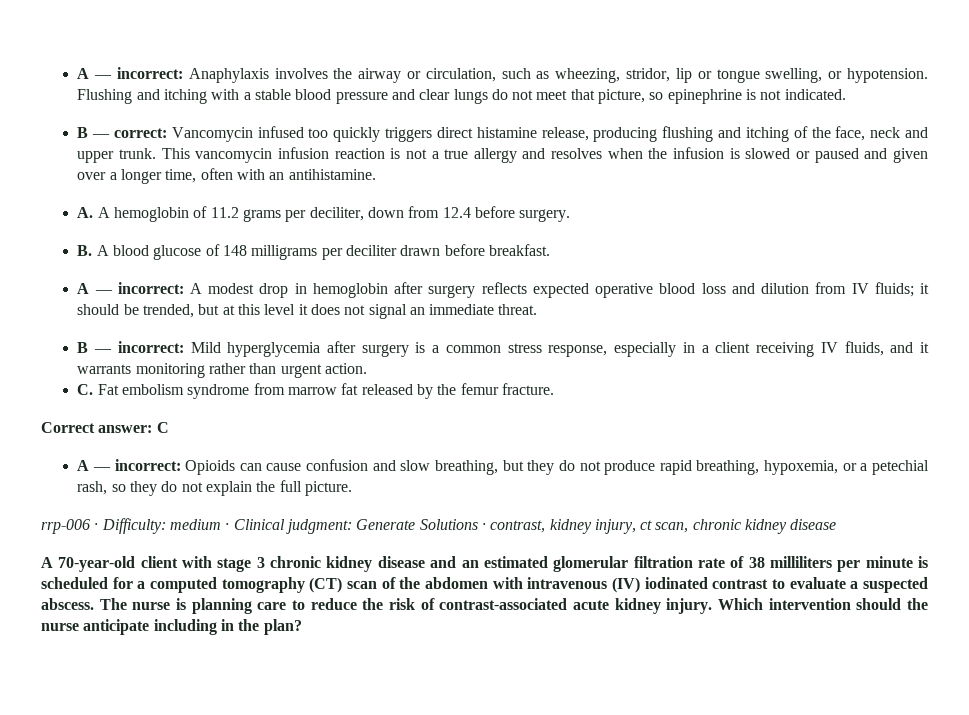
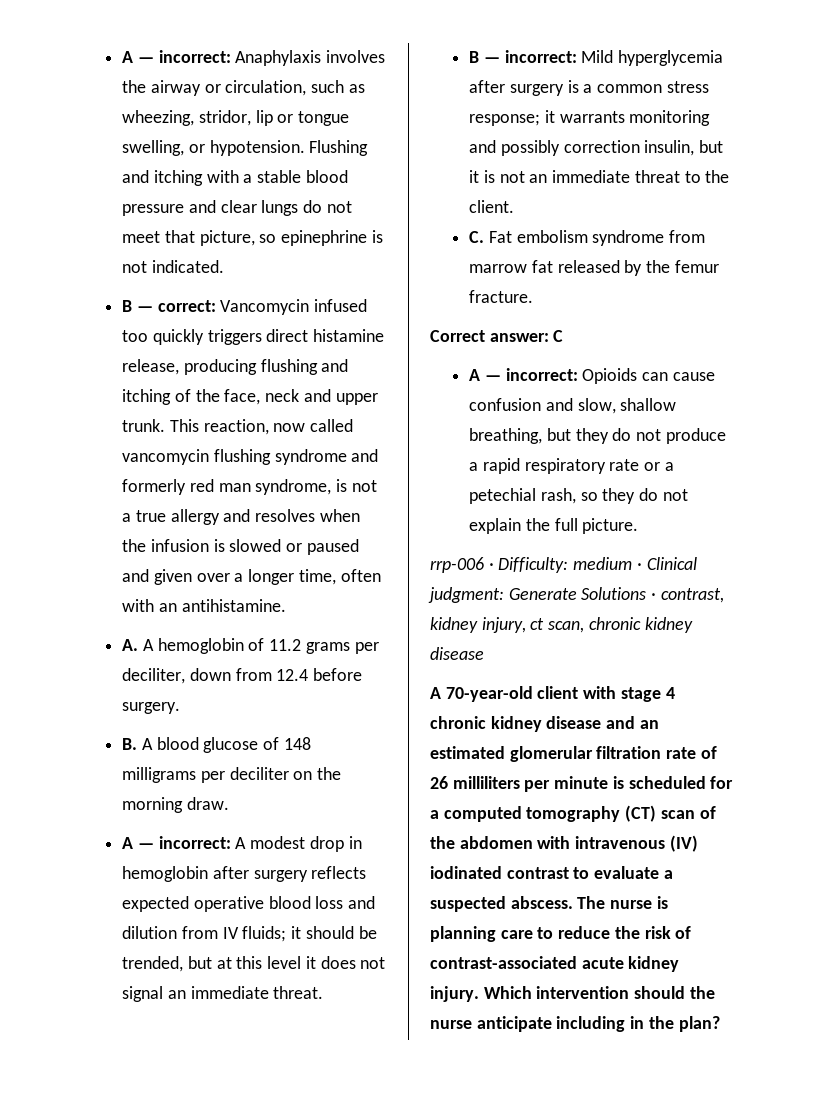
[195,147,385,163] vancomycin infusion reaction -> [203,419,354,435] [122,449,379,465] [122,479,332,495] reaction, now called vancomycin flushing syndrome and formerly red man syndrome,
[400,244,550,256] drawn before breakfast. -> [293,767,342,780] [122,797,229,813] on the morning draw.
[548,341,929,357] [77,363,367,378] response, especially in a client receiving IV fluids, and it warrants monitoring rather than urgent action. -> [469,110,711,126] [469,140,724,156] [469,170,730,183] [469,200,515,213] response; it warrants monitoring and possibly correction insulin, but it is not an immediate threat to the client.
[400,460,431,471] slow -> [577,398,677,414] slow, shallow
[659,460,839,475] rapid breathing, hypoxemia, -> [469,458,640,474] a rapid respiratory rate
[256,557,265,568] 3 -> [665,687,675,699] 4
[748,557,765,568] 38 -> [430,776,448,789] 26

